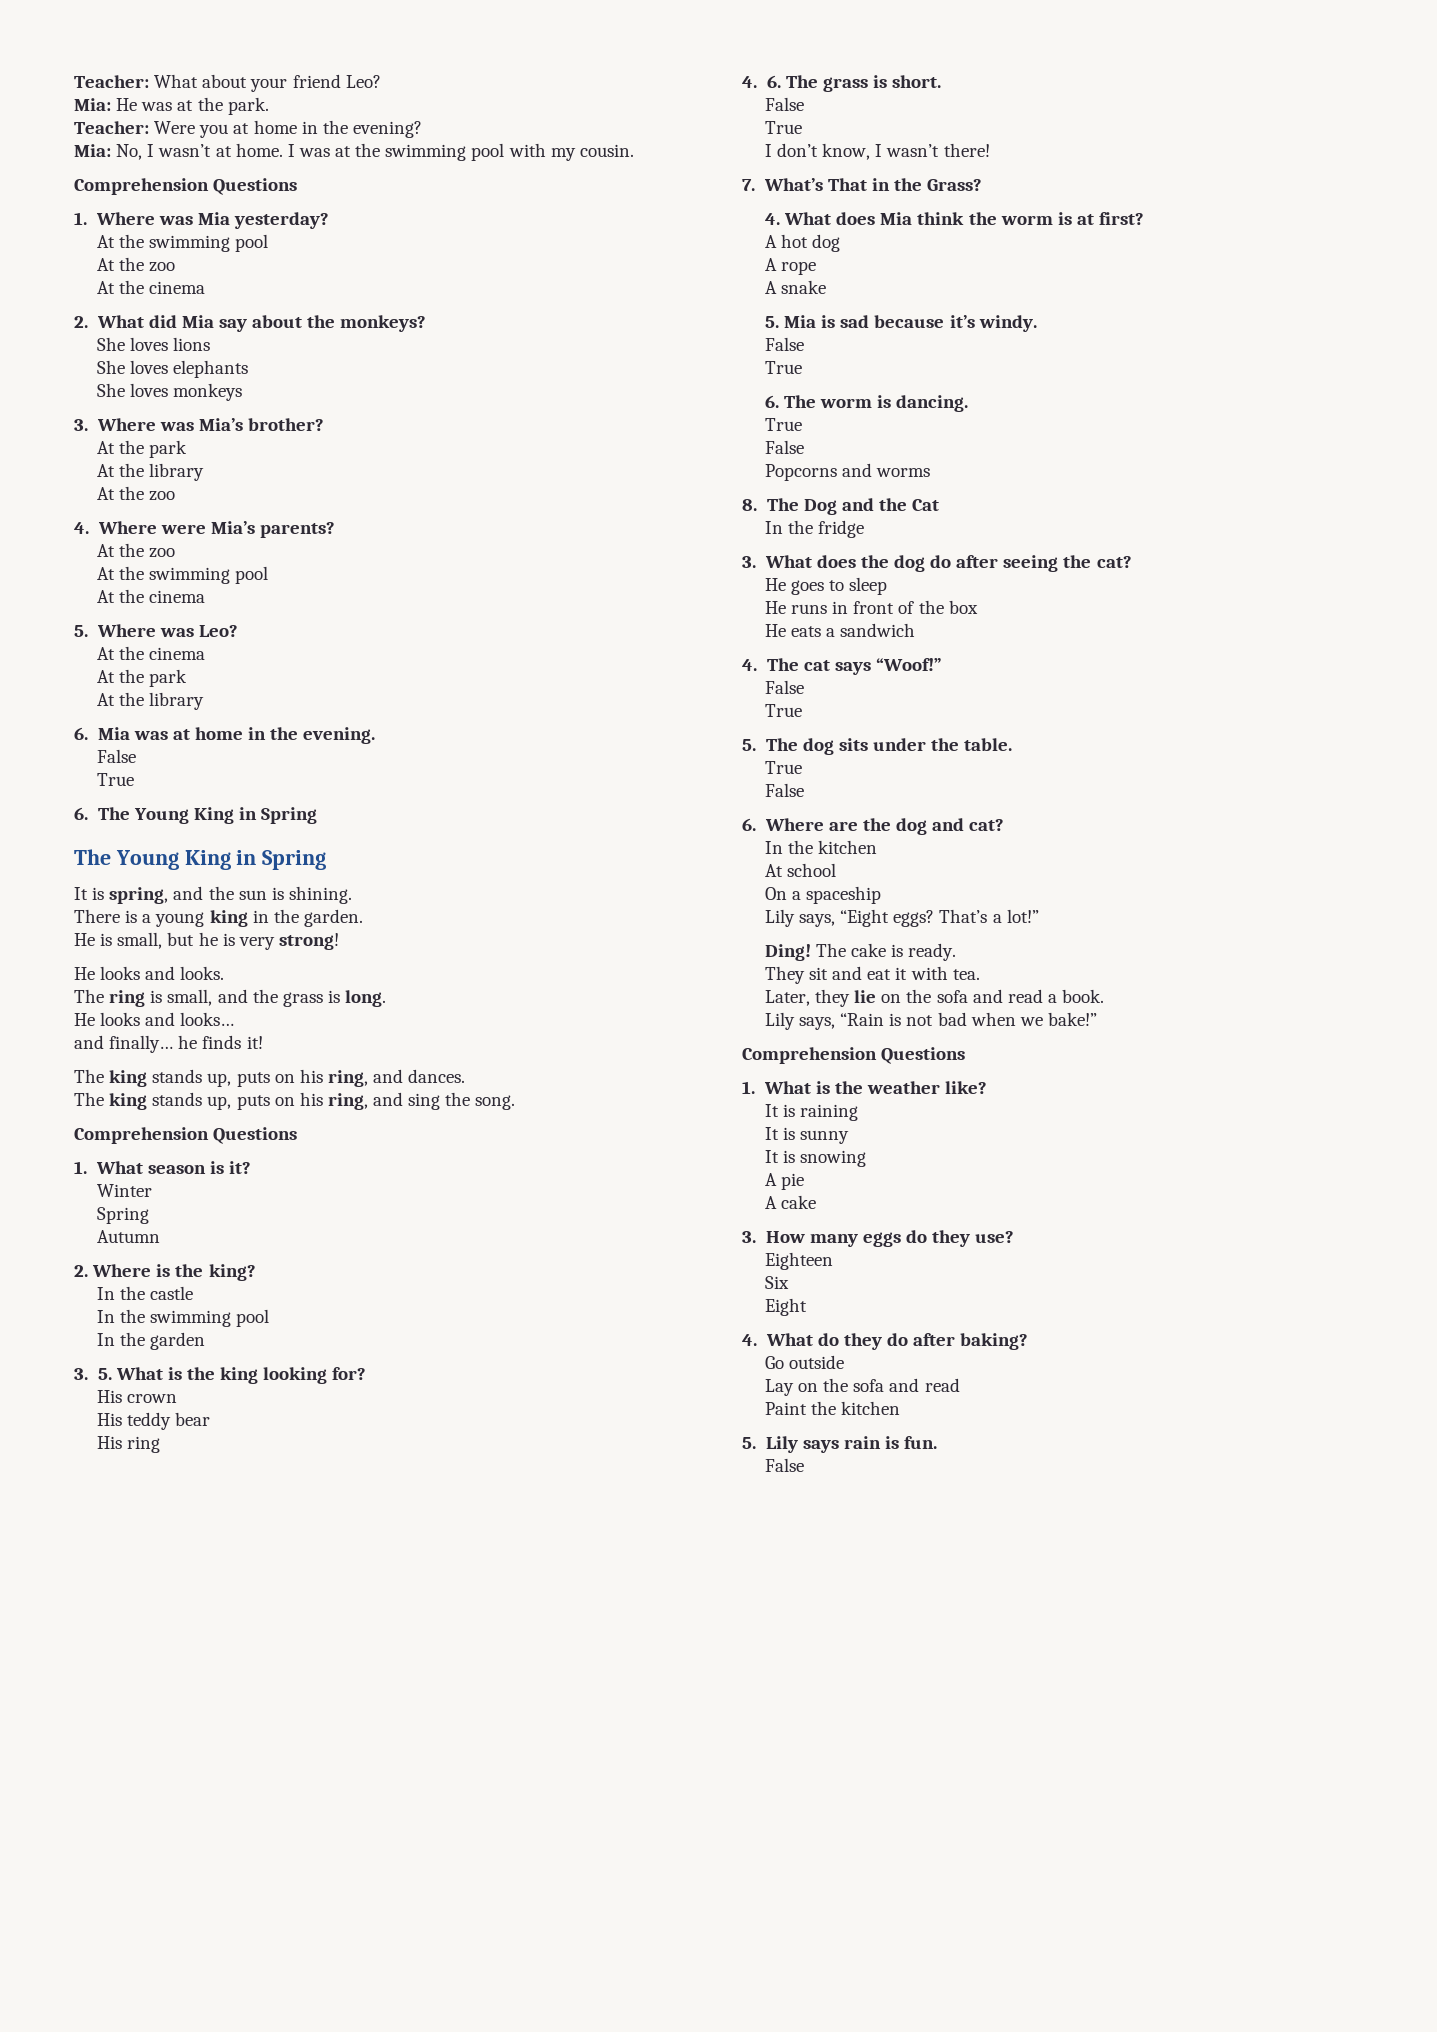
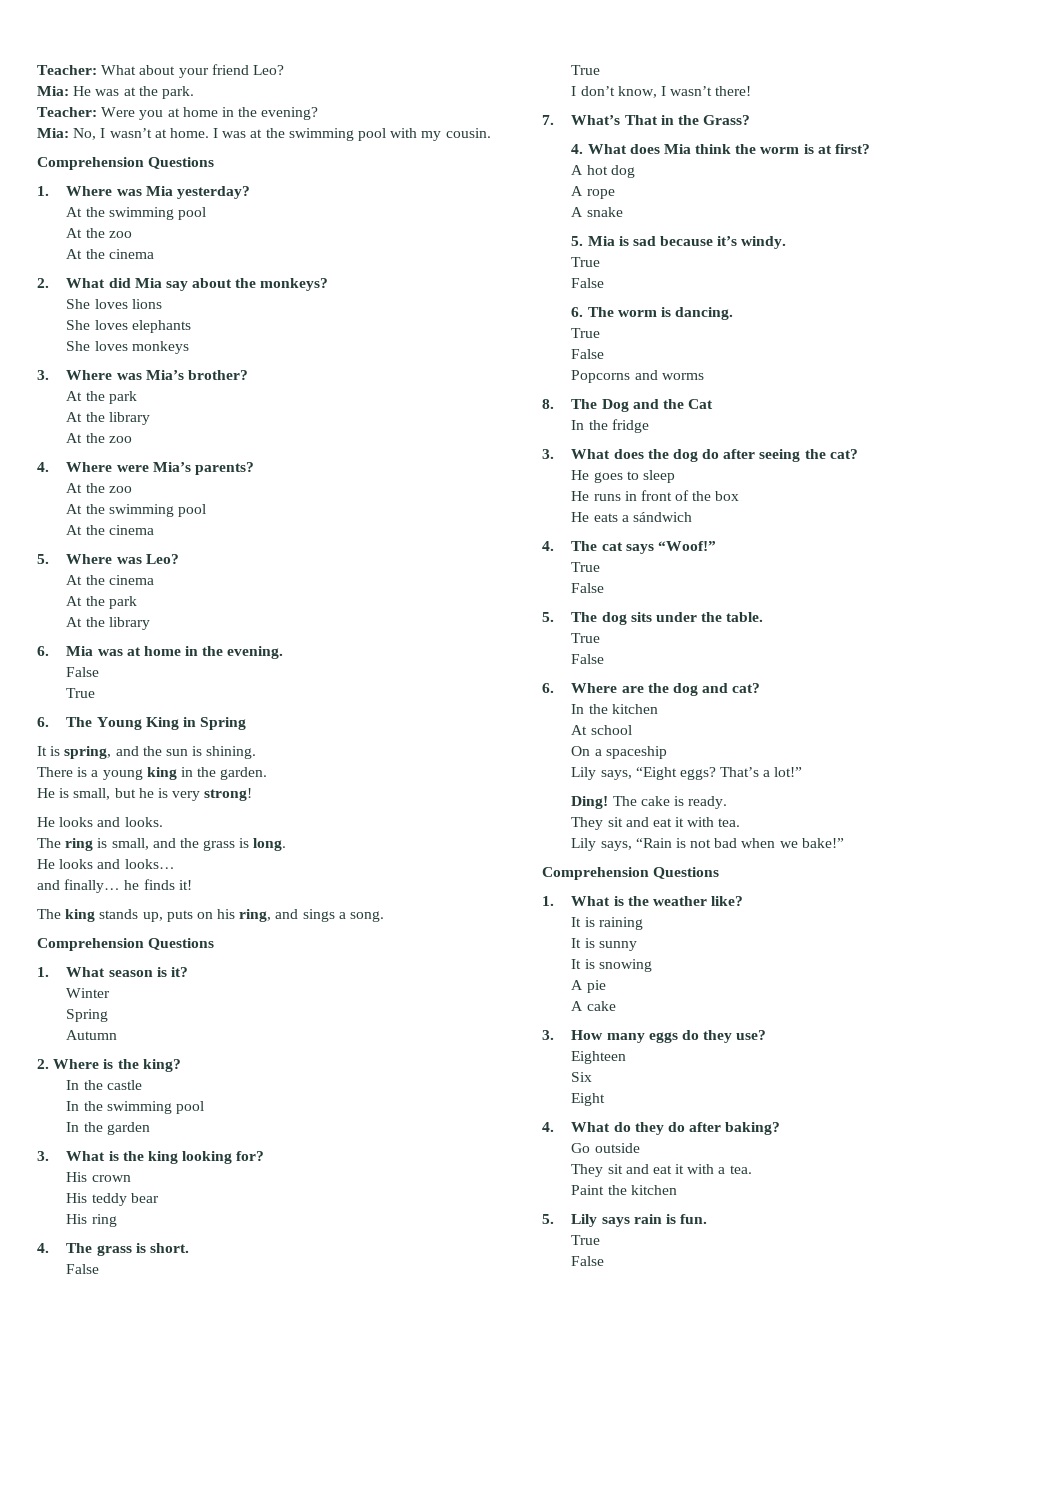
[74,849,327,870] // The Young King in Spring -> (247, 723) none
[408,1069,466,1083] [74,1092,471,1110] dances. // The king stands up, puts on his ring, and sing the -> [302,909,346,922] sings a
[97,1368,112,1380] 5. -> (49, 1156) none
[766,75,781,88] 6. -> (49, 1248) none
[764,337,804,351] [764,361,802,374] // False // True -> [571,257,601,267] [571,278,605,288] // True // False
[840,623,916,637] sandwich -> [632,512,692,522] sándwich
[764,680,804,694] [764,704,802,717] // False // True -> [571,562,601,572] [571,583,605,593] // True // False
[764,989,1105,1007] // Later, they lie on the sofa and read a book. -> (741, 822) none
[764,1378,960,1396] Lay on the sofa and read -> [571,1164,752,1177] They sit and eat it with a tea.
(938, 1442) none -> [571,1235,601,1245] // True

